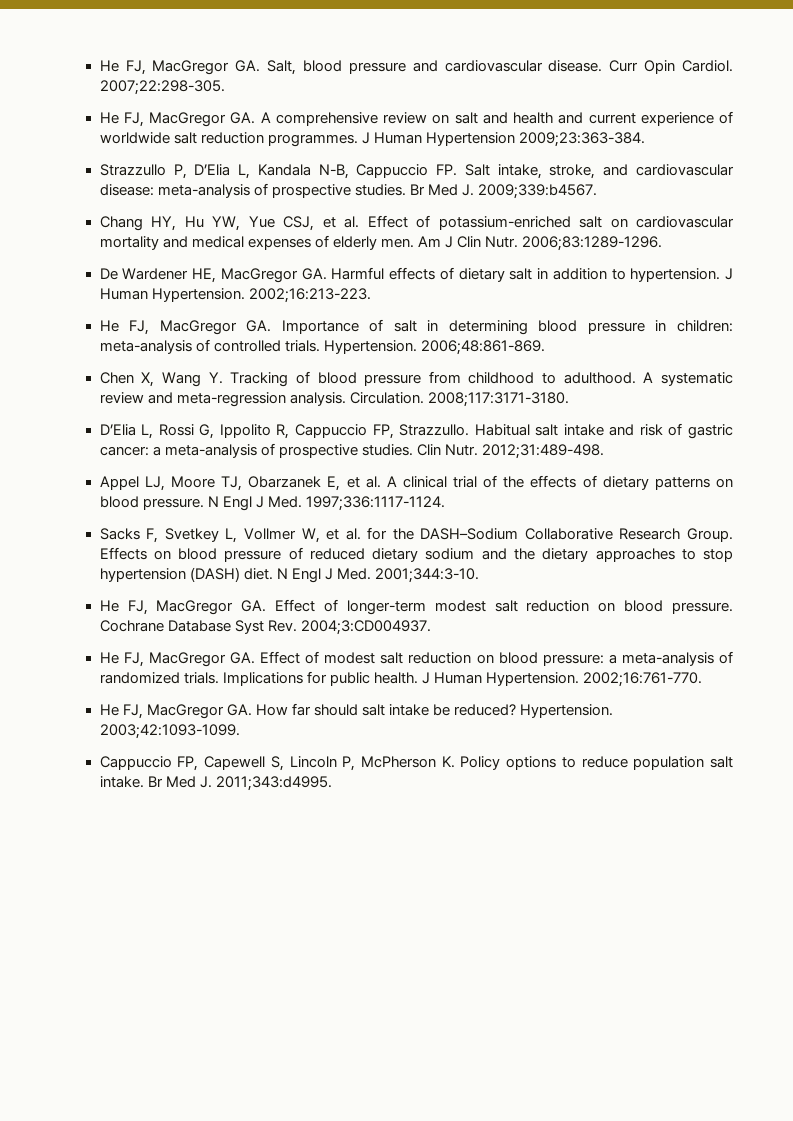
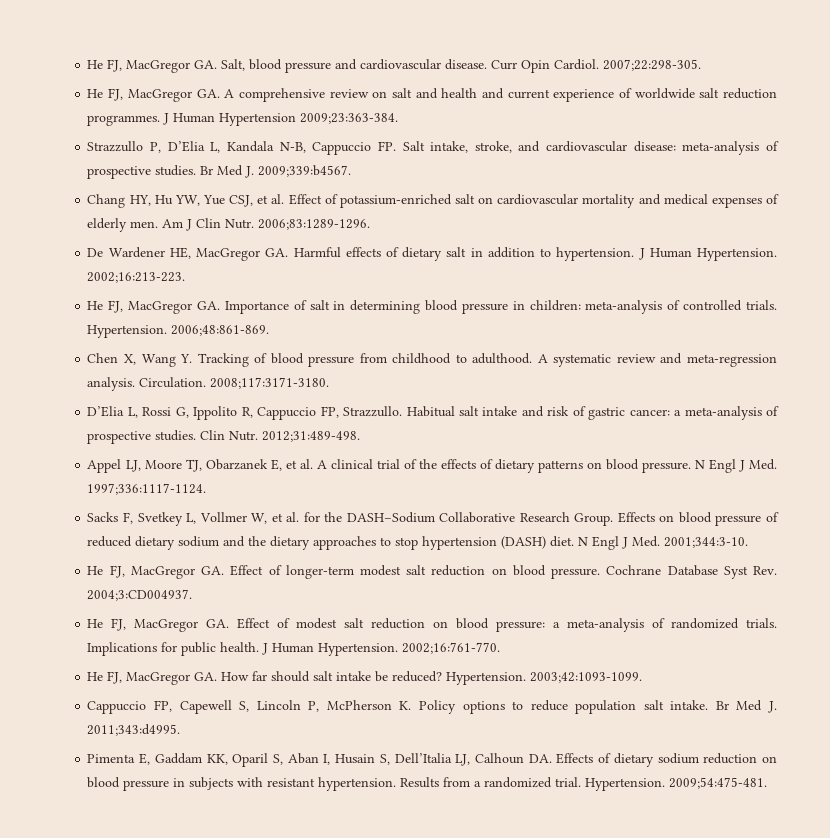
(332, 783) none -> [87,753,778,767] [87,777,768,791] // Pimenta E, Gaddam KK, Oparil S, Aban I, Husain S, Dell’Italia LJ, Calhoun DA. Effects of dietary sodium reduction on blood pressure in subjects with resistant hypertension. Results from a randomized trial. Hypertension. 2009;54:475-481.

